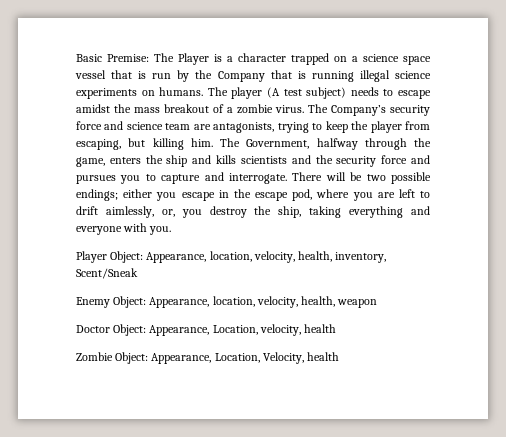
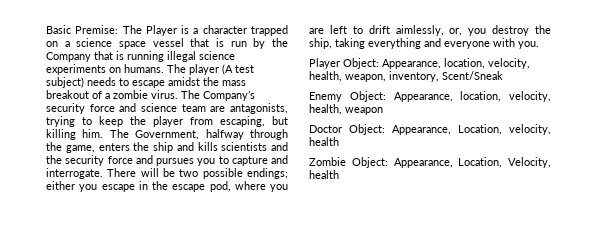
(333, 256) none -> [345,74,386,82] weapon,

